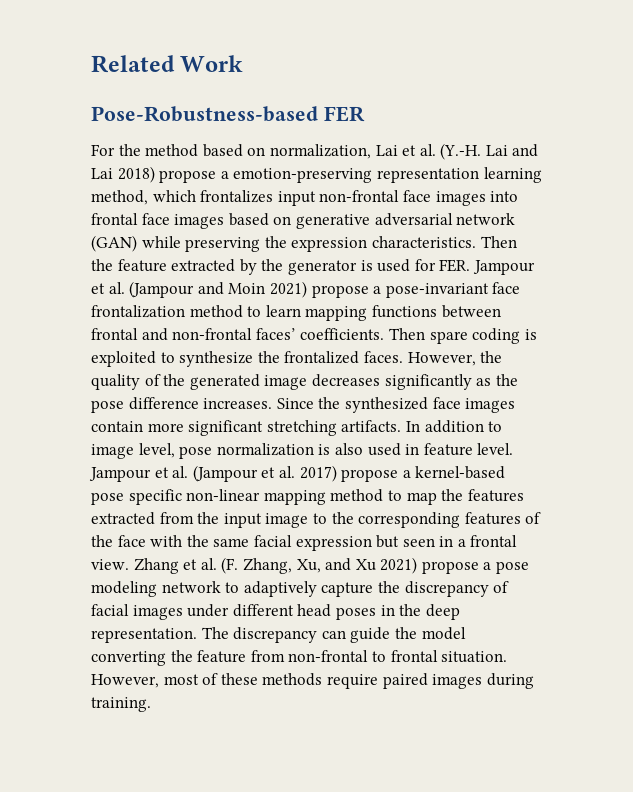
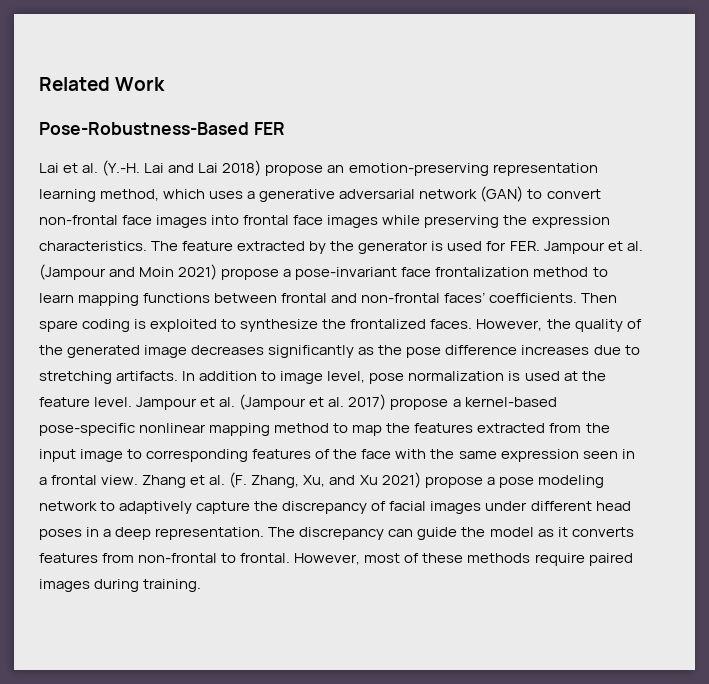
[91,106,318,122] Pose-Robustness-based -> [39,122,249,135] Pose-Robustness-Based
[91,144,371,159] For the method based on normalization, -> (285, 128) none
[220,171,229,179] a -> [327,165,345,173] an
[200,190,316,206] frontalizes input -> [209,186,601,202] uses a generative adversarial network (GAN) to convert
[228,213,516,229] [91,235,137,252] based on generative adversarial network (GAN) -> (379, 221) none
[480,236,517,248] [91,259,113,271] Then the -> [151,241,179,251] The
[203,397,516,413] [91,420,264,436] increases. Since the synthesized face images contain more significant -> [521,345,640,355] increases due to
[334,443,420,456] also used in -> [524,371,606,381] used at the
[91,489,261,505] pose specific non-linear -> [39,423,207,436] pose-specific nonlinear
[331,512,354,524] the -> (143, 454) none
[253,535,400,551] facial expression but -> [500,449,579,462] expression
[399,604,422,616] the -> [103,529,112,537] a
[91,650,247,666] converting the feature -> [537,527,634,537] [39,553,98,563] as it converts features
[390,650,508,663] frontal situation. -> [240,553,291,563] frontal.

